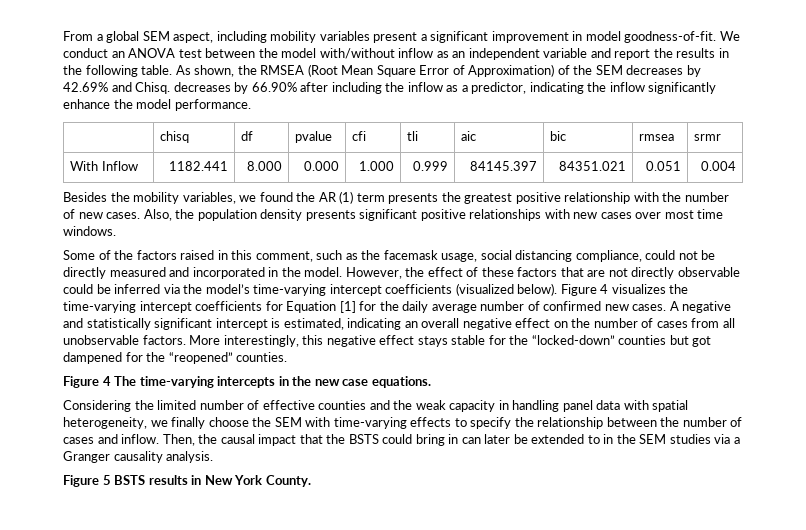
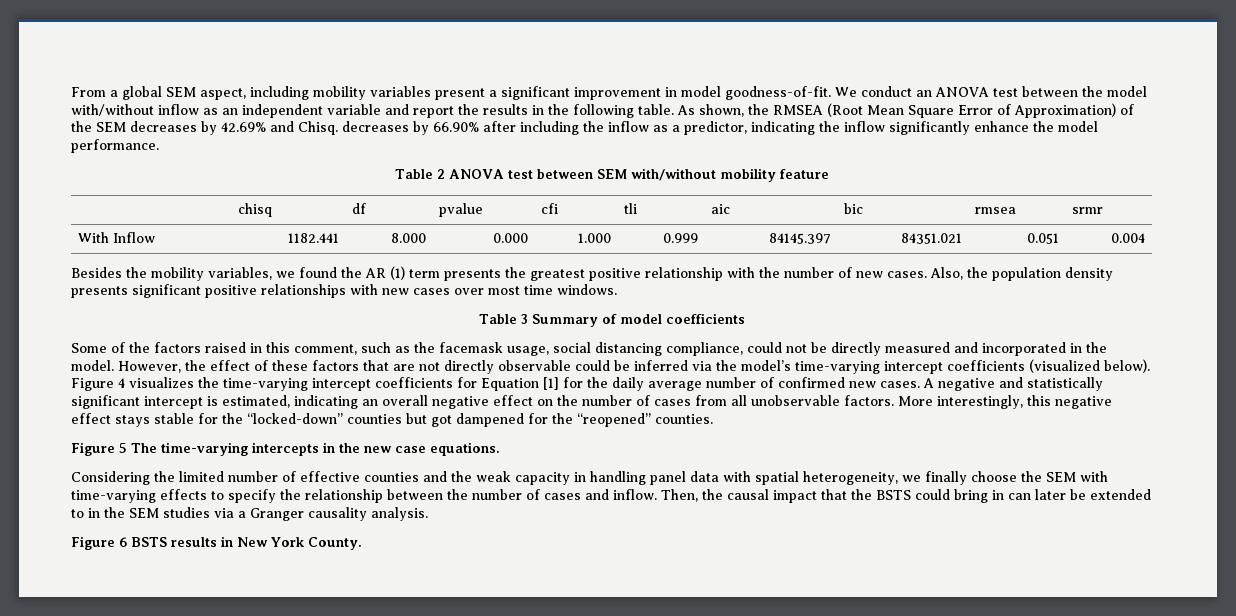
(251, 105) none -> [394,168,829,182] // Table 2 ANOVA test between SEM with/without mobility feature
(116, 231) none -> [478,313,745,327] // Table 3 Summary of model coefficients
[102,376,111,386] 4 -> [119,443,127,453] 5
[102,475,111,485] 5 -> [119,537,127,547] 6

